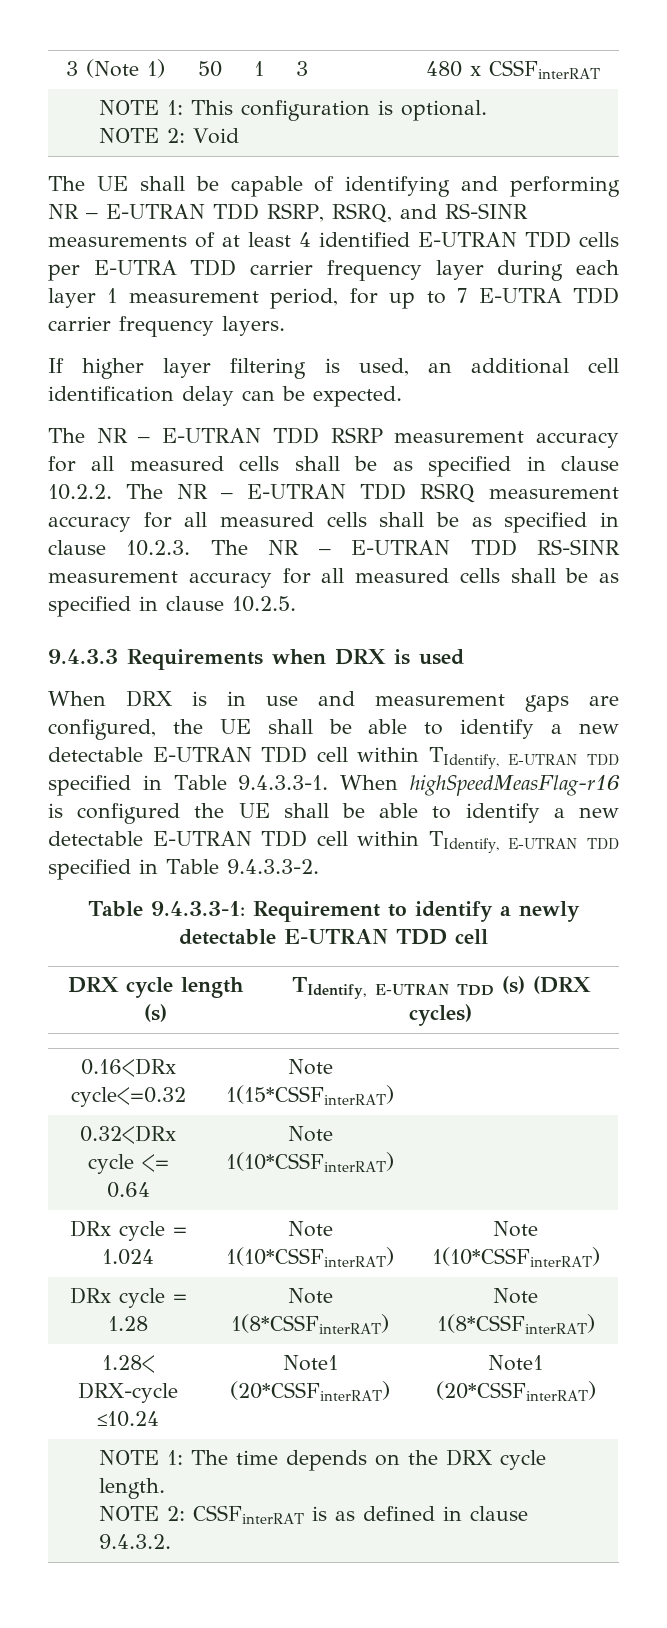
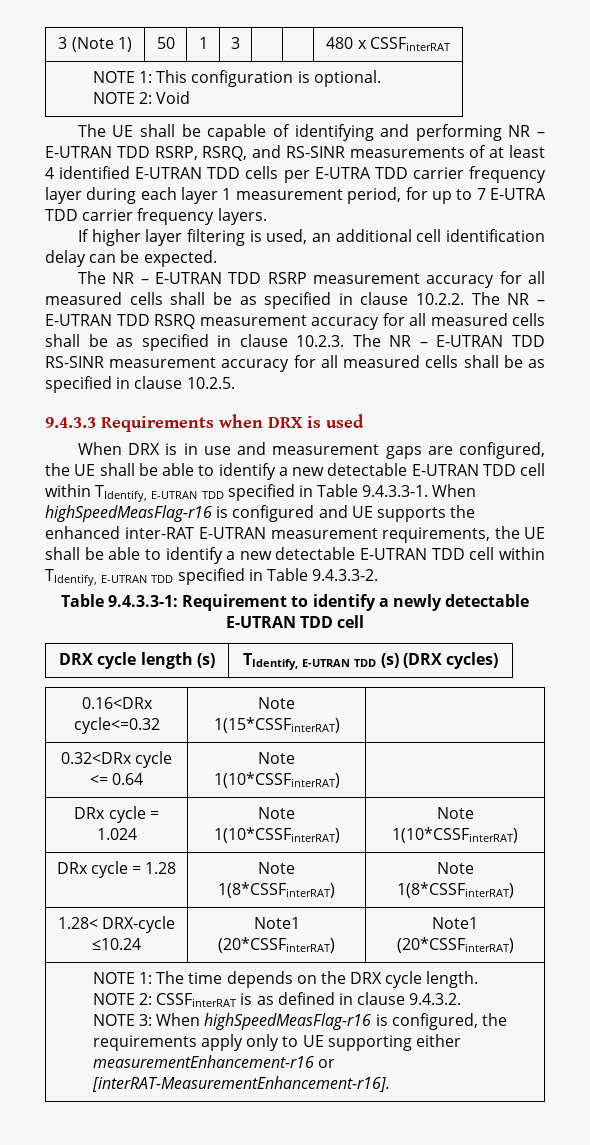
(181, 813) none -> [318,505,476,522] [45,526,490,543] and UE supports the enhanced inter-RAT E-UTRAN measurement requirements,
(172, 1541) none -> [92,1013,507,1030] [92,1034,461,1051] [92,1055,335,1068] [91,1076,390,1092] // NOTE 3: When highSpeedMeasFlag-r16 is configured, the requirements apply only to UE supporting either measurementEnhancement-r16 or [interRAT-MeasurementEnhancement-r16].

